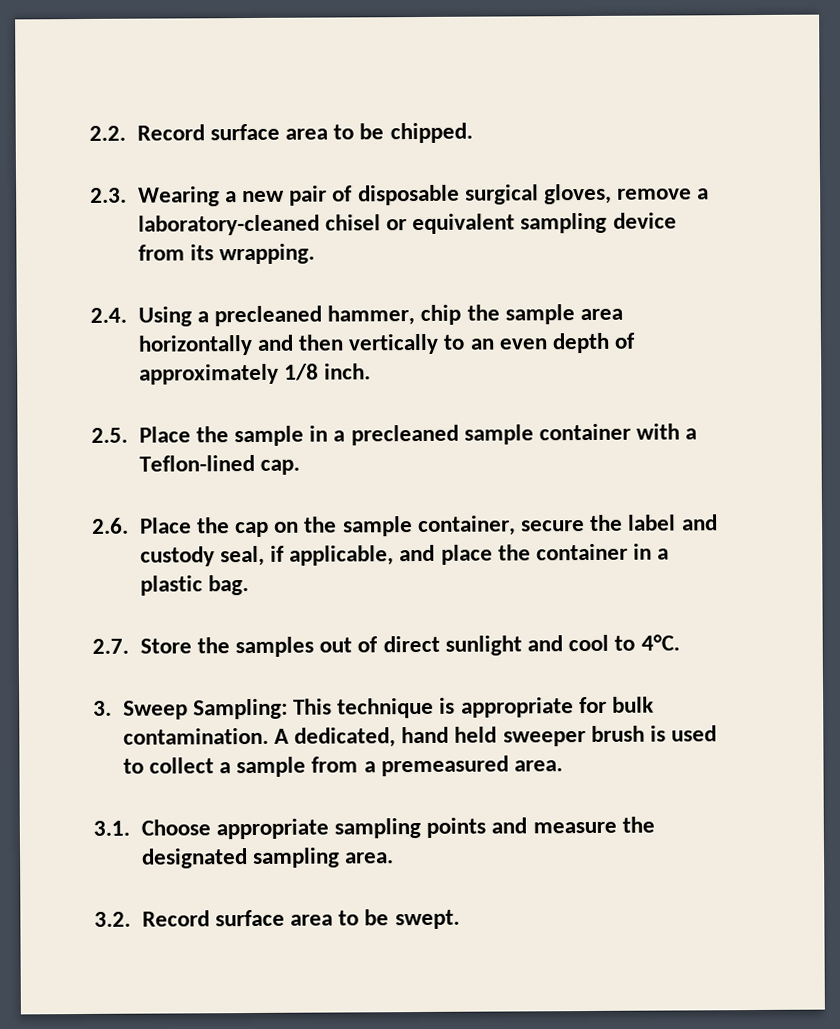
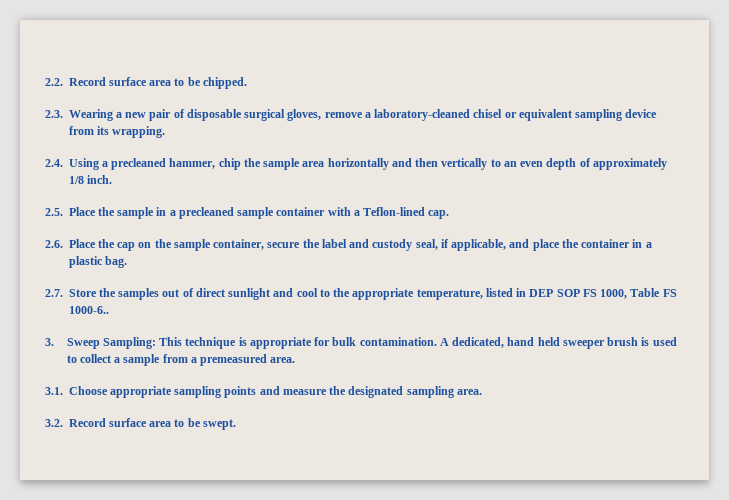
[640,634,680,651] 4°C. -> [333,288,677,300] [68,306,109,314] the appropriate temperature, listed in DEP SOP FS 1000, Table FS 1000-6..

